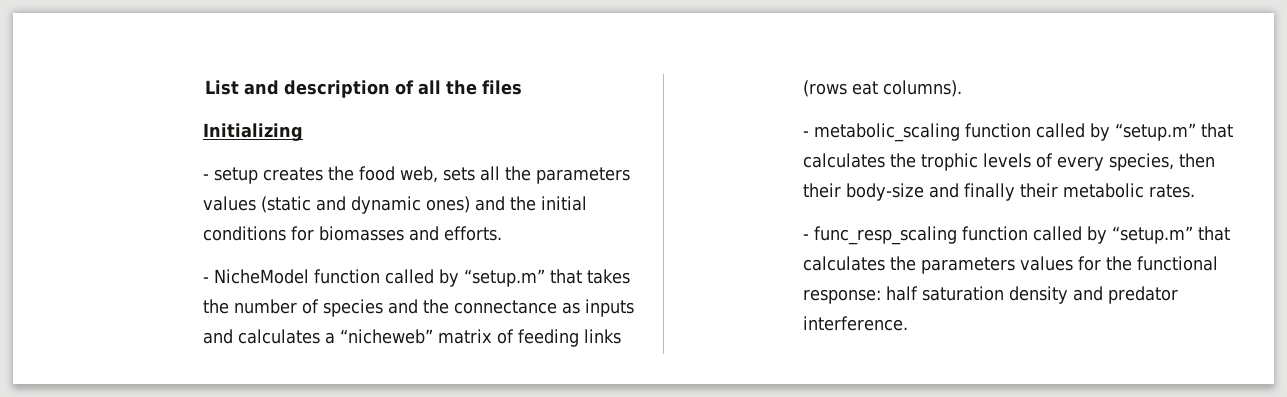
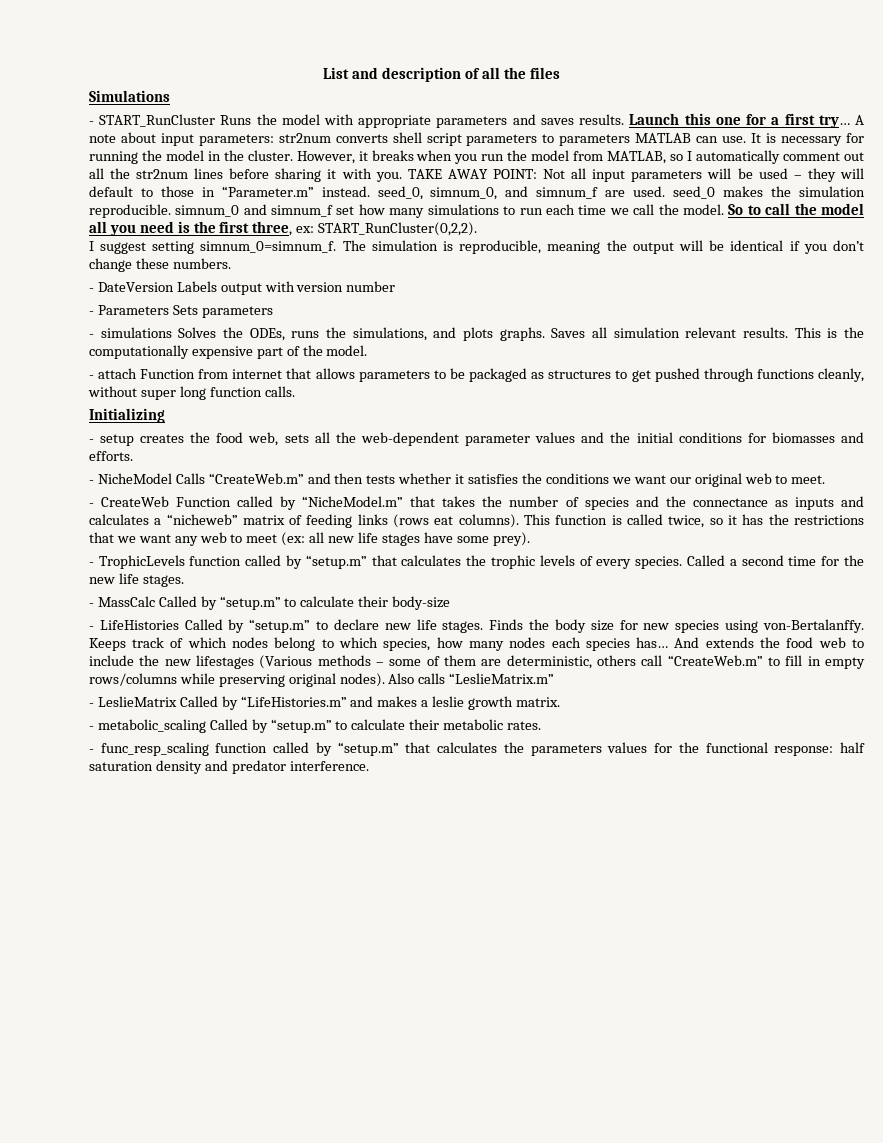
(522, 87) none -> [88,90,170,102] [88,113,865,128] [88,132,864,146] [88,150,864,164] [88,168,865,182] [88,186,866,200] [88,203,865,218] [88,221,478,236] [88,240,865,254] [88,258,231,272] [88,281,396,295] [88,305,273,318] [88,327,864,341] [88,345,368,359] [88,368,864,382] [87,386,295,400] // Simulations // - START_RunCluster Runs the model with appropriate parameters and saves results. Launch this one for a first try… A note about input parameters: str2num converts shell script parameters to parameters MATLAB can use. It is necessary for running the model in the cluster. However, it breaks when you run the model from MATLAB, so I automatically comment out all the str2num lines before sharing it with you. TAKE AWAY POINT: Not all input parameters will be used – they will default to those in “Parameter.m” instead. seed_0, simnum_0, and simnum_f are used. seed_0 makes the simulation reproducible. simnum_0 and simnum_f set how many simulations to run each time we call the model. So to call the model all you need is the first three, ex: START_RunCluster(0,2,2). // I suggest setting simnum_0=simnum_f. The simulation is reproducible, meaning the output will be identical if you don’t change these numbers. // - DateVersion Labels output with version number // - Parameters Sets parameters // - simulations Solves the ODEs, runs the simulations, and plots graphs. Saves all simulation relevant results. This is the computationally expensive part of the model. // - attach Function from internet that allows parameters to be packaged as structures to get pushed through functions cleanly, without super long function calls.
[535,167,630,184] [202,196,470,214] parameters values (static and dynamic ones) -> [360,432,576,446] web-dependent parameter values
[313,269,545,287] function called by “setup.m” -> [175,473,826,487] [88,496,404,510] Calls “CreateWeb.m” and then tests whether it satisfies the conditions we want our original web to meet. // - CreateWeb Function called by “NicheModel.m”
[802,123,960,142] // - metabolic_scaling -> [524,514,865,528] [88,532,530,546] [88,555,185,569] This function is called twice, so it has the restrictions that we want any web to meet (ex: all new life stages have some prey). // - TrophicLevels
[1108,153,1215,171] [802,183,1015,201] species, then their body-size and finally -> [635,555,864,569] [88,573,184,587] [88,596,451,610] [88,619,865,633] [88,637,865,651] [88,655,866,669] [88,673,555,687] [88,696,561,710] [88,719,406,733] species. Called a second time for the new life stages. // - MassCalc Called by “setup.m” to calculate their body-size // - LifeHistories Called by “setup.m” to declare new life stages. Finds the body size for new species using von-Bertalanffy. Keeps track of which nodes belong to which species, how many nodes each species has… And extends the food web to include the new lifestages (Various methods – some of them are deterministic, others call “CreateWeb.m” to fill in empty rows/columns while preserving original nodes). Also calls “LeslieMatrix.m” // - LeslieMatrix Called by “LifeHistories.m” and makes a leslie growth matrix. // - metabolic_scaling Called by “setup.m” to calculate

